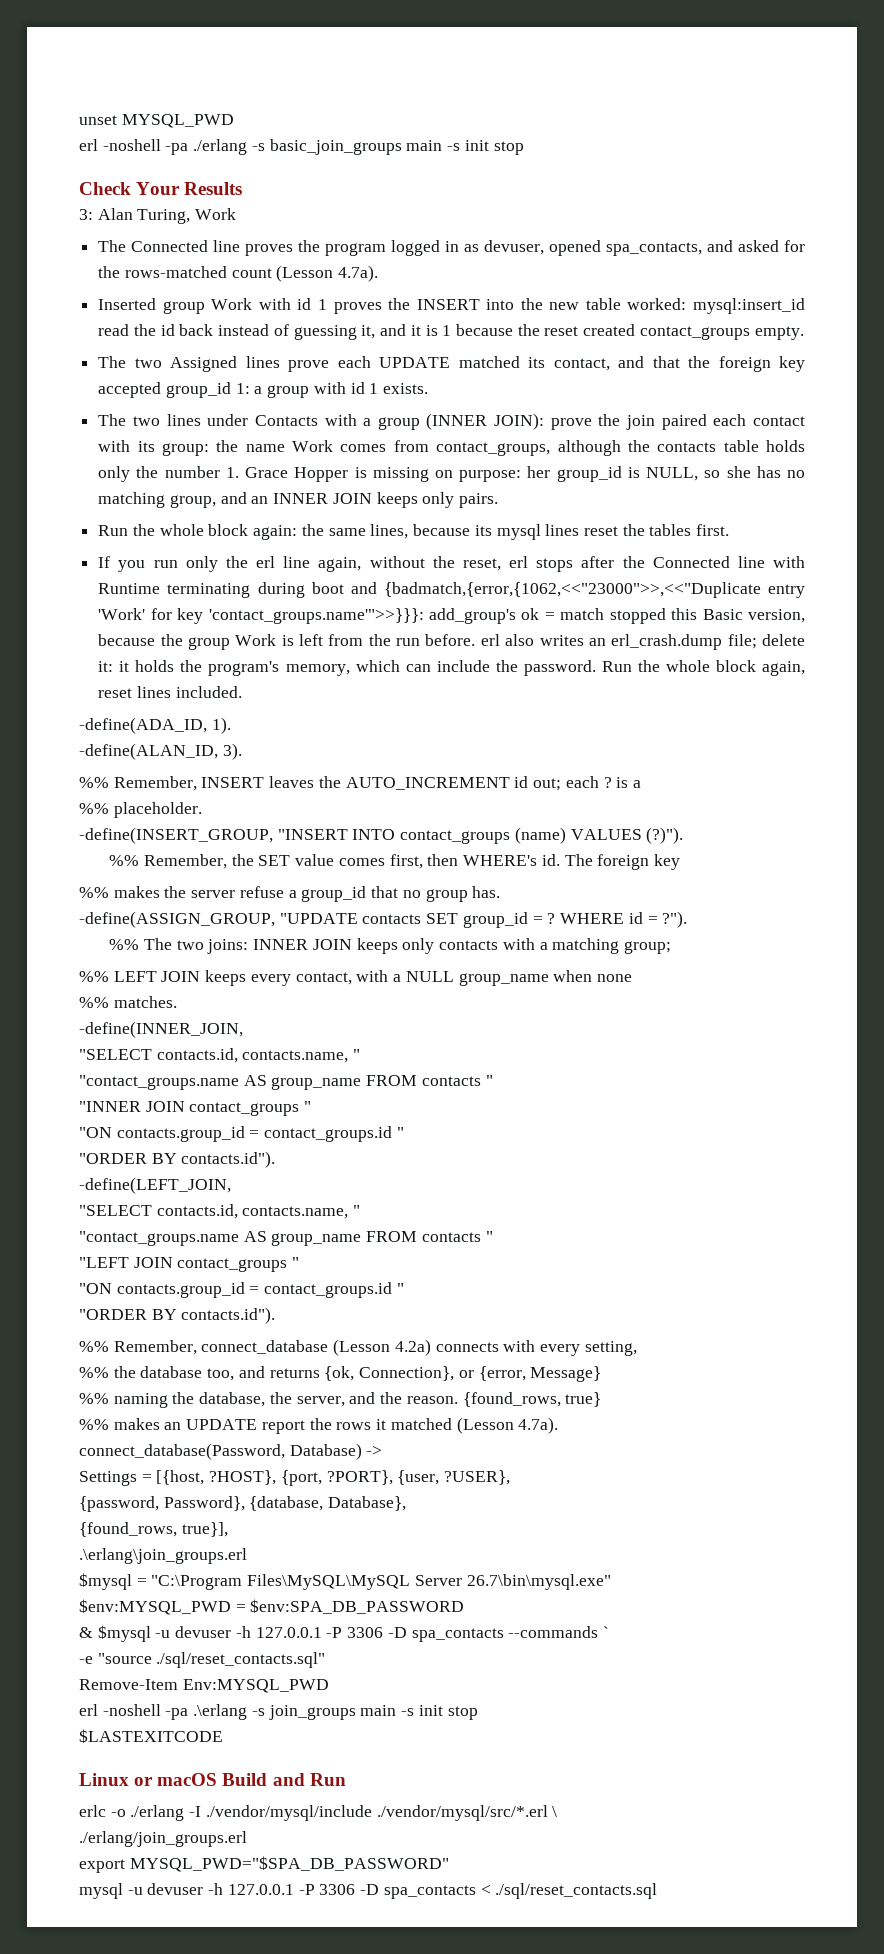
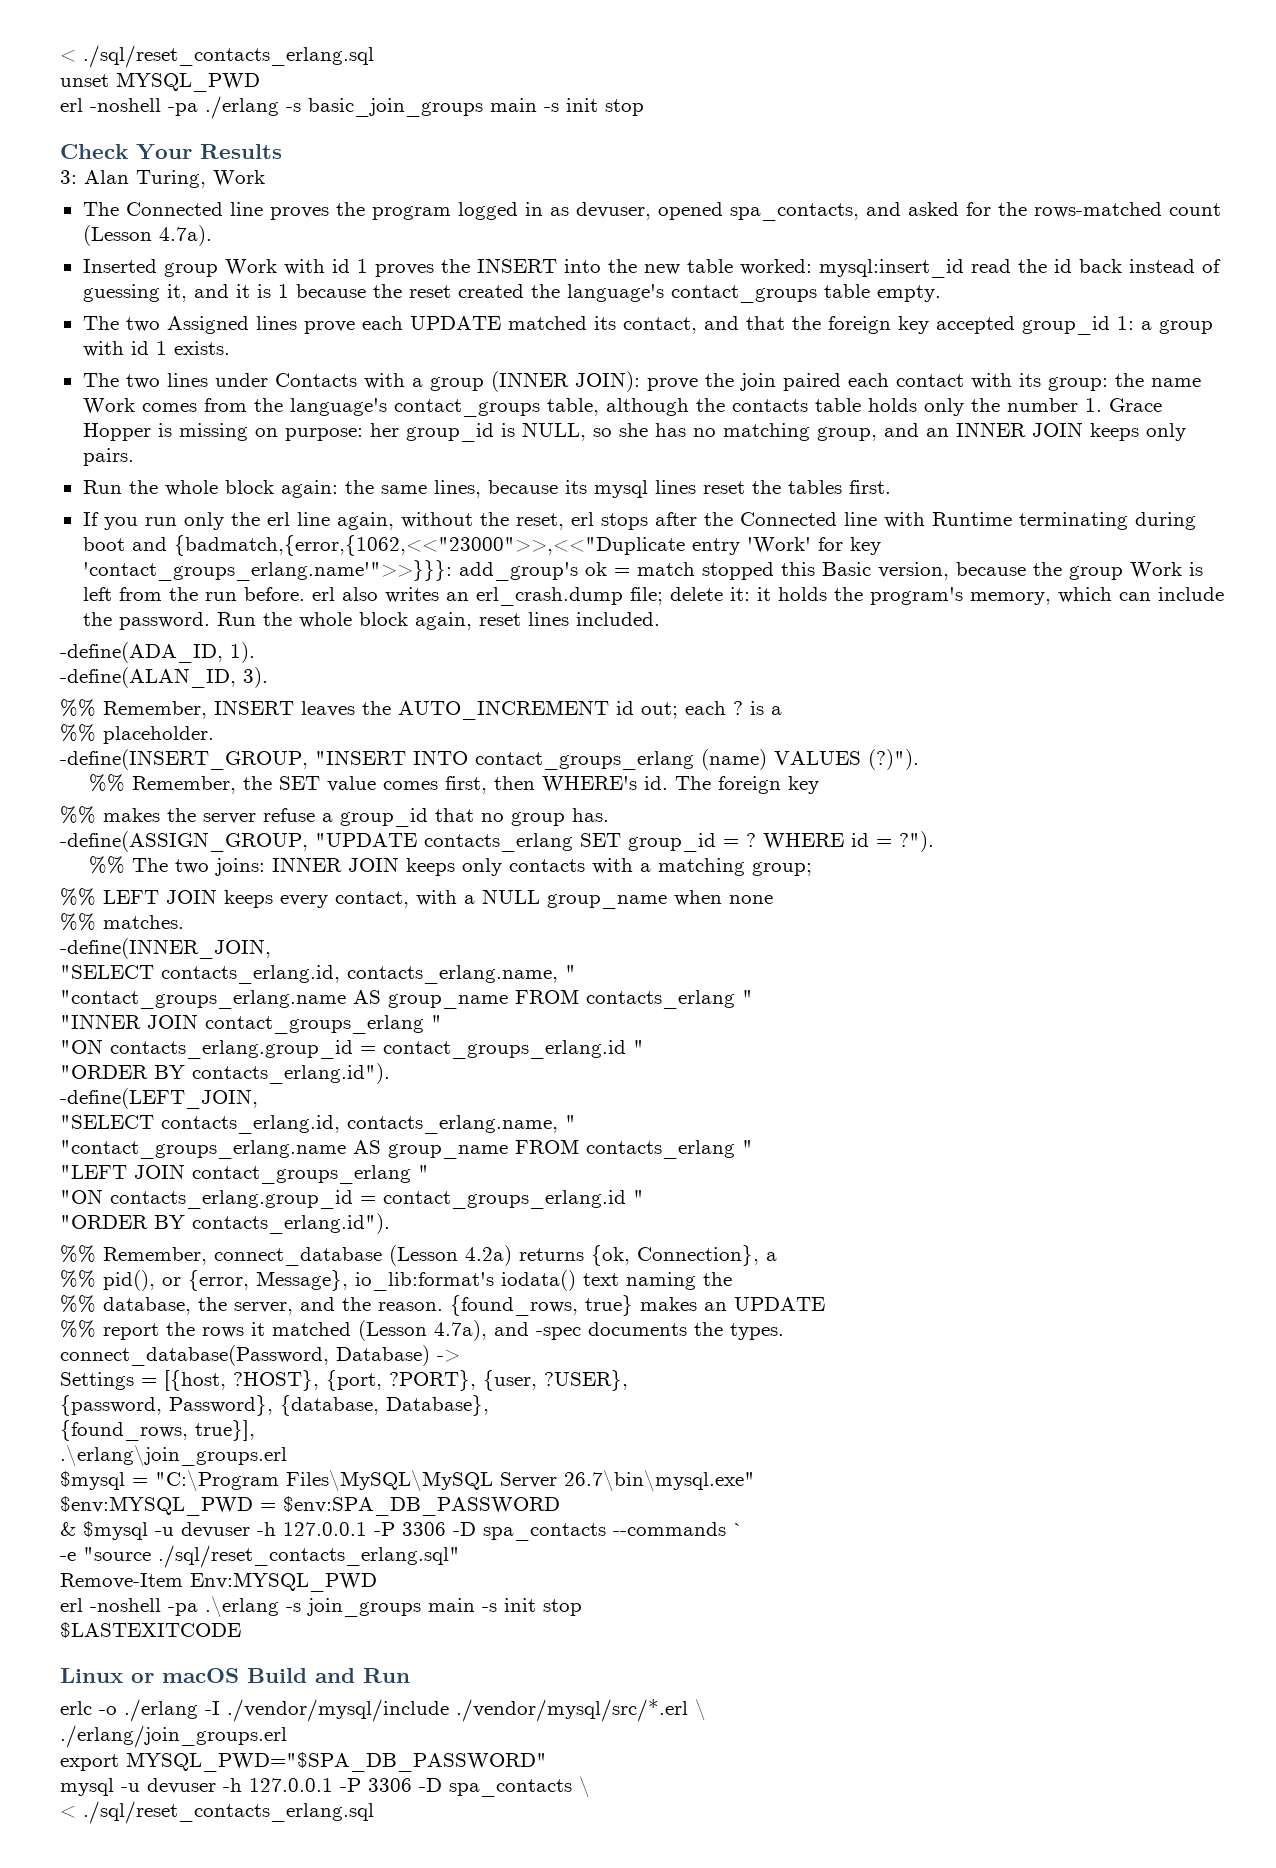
(79, 120) none -> [60,45,374,68] < ./sql/reset_contacts_erlang.sql //
[639,326,750,340] contact_groups -> [530,284,870,303] the language's contact_groups table
[436,442,551,456] contact_groups, -> [253,398,599,417] the language's contact_groups table,
[208,608,424,624] 'contact_groups.name'">>}}}: -> [82,560,452,581] 'contact_groups_erlang.name'">>}}}:
[400,830,511,844] contact_groups -> [475,751,694,770] contact_groups_erlang
[362,914,422,924] contacts -> [424,833,573,852] contacts_erlang
[156,1048,361,1063] [79,1075,481,1090] contacts.id, contacts.name, " // "contact_groups.name AS group_name FROM contacts -> [161,965,576,984] [60,989,735,1009] contacts_erlang.id, contacts_erlang.name, " // "contact_groups_erlang.name AS group_name FROM contacts_erlang
[189,1101,312,1116] [79,1126,404,1142] [79,1151,276,1168] contact_groups " // "ON contacts.group_id = contact_groups.id " // "ORDER BY contacts.id"). -> [205,1015,442,1034] [60,1039,644,1059] [60,1063,390,1084] contact_groups_erlang " // "ON contacts_erlang.group_id = contact_groups_erlang.id " // "ORDER BY contacts_erlang.id").
[156,1204,361,1219] [79,1231,481,1246] contacts.id, contacts.name, " // "contact_groups.name AS group_name FROM contacts -> [161,1115,576,1134] [60,1139,735,1159] contacts_erlang.id, contacts_erlang.name, " // "contact_groups_erlang.name AS group_name FROM contacts_erlang
[177,1257,300,1272] [79,1282,404,1298] [79,1307,276,1324] contact_groups " // "ON contacts.group_id = contact_groups.id " // "ORDER BY contacts.id"). -> [192,1165,429,1184] [60,1189,644,1209] [60,1213,390,1234] contact_groups_erlang " // "ON contacts_erlang.group_id = contact_groups_erlang.id " // "ORDER BY contacts_erlang.id").
[435,1340,637,1356] [79,1366,602,1382] [79,1392,195,1408] connects with every setting, // %% the database too, and returns {ok, Connection}, or {error, Message} // %% naming the -> [519,1245,777,1266] [60,1270,732,1291] [60,1295,96,1313] returns {ok, Connection}, a // %% pid(), or {error, Message}, io_lib:format's iodata() text naming the // %%
[79,1419,109,1430] // %% -> (633, 1305) none
(258, 1424) none -> [60,1320,96,1338] // %%
[518,1417,559,1434] 4.7a). -> [434,1320,784,1341] 4.7a), and -spec documents the types.
[156,1652,326,1668] ./sql/reset_contacts.sql" -> [158,1545,460,1568] ./sql/reset_contacts_erlang.sql"
[480,1883,658,1899] < ./sql/reset_contacts.sql -> [579,1776,590,1798] [60,1801,374,1824] \ // < ./sql/reset_contacts_erlang.sql

